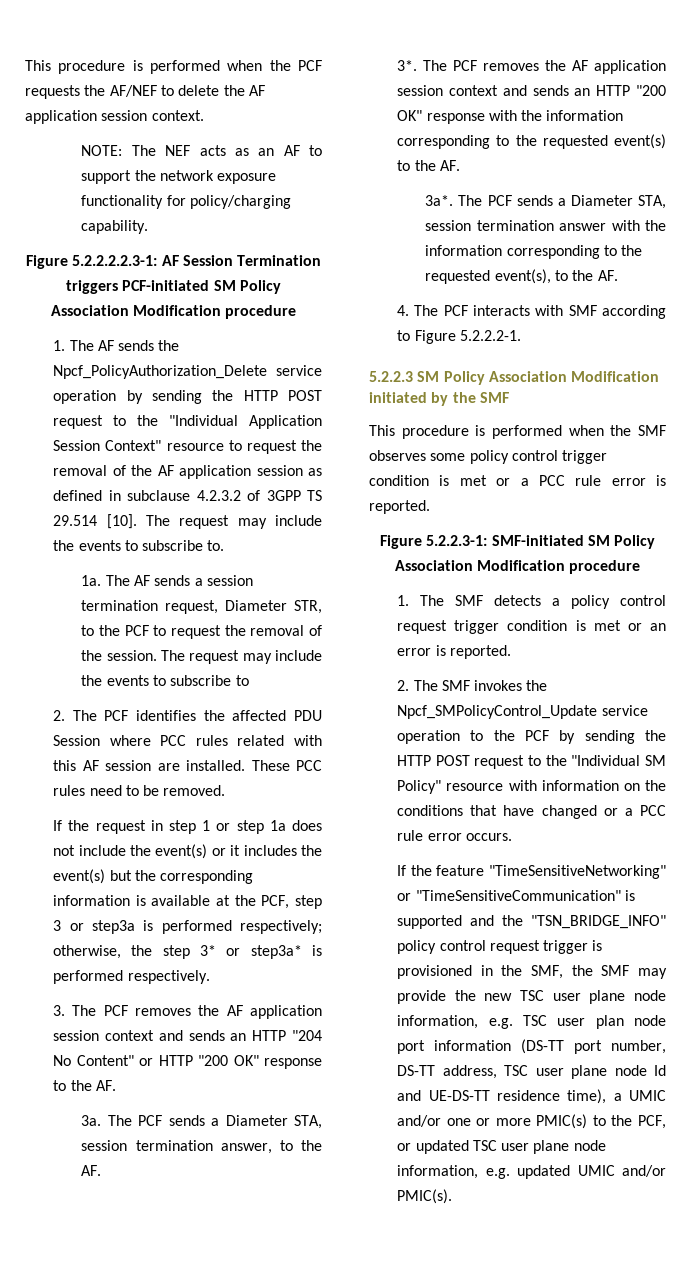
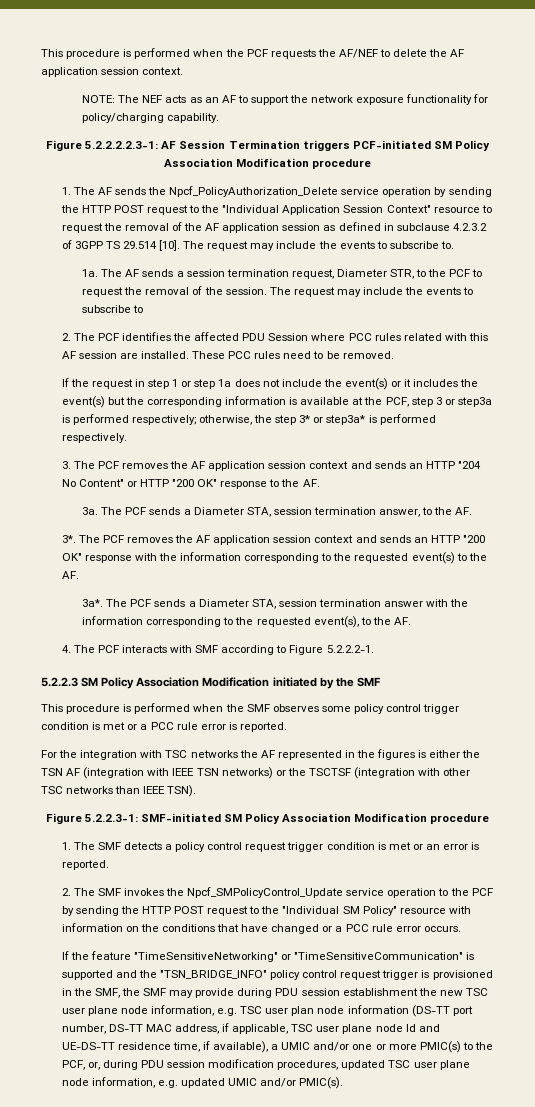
(430, 507) none -> [41,749,481,760] [41,767,471,779] [41,785,197,797] // For the integration with TSC networks the AF represented in the figures is either the TSN AF (integration with IEEE TSN networks) or the TSCTSF (integration with other TSC networks than IEEE TSN).
(447, 997) none -> [237,988,418,998] during PDU session establishment
[397,1040,426,1054] port -> (345, 1010) none
[442,1065,497,1079] address, -> [145,1023,289,1034] MAC address, if applicable,
[567,1089,607,1104] time), -> [172,1041,268,1053] time, if available),
[397,1143,412,1151] or -> [87,1059,339,1070] or, during PDU session modification procedures,

